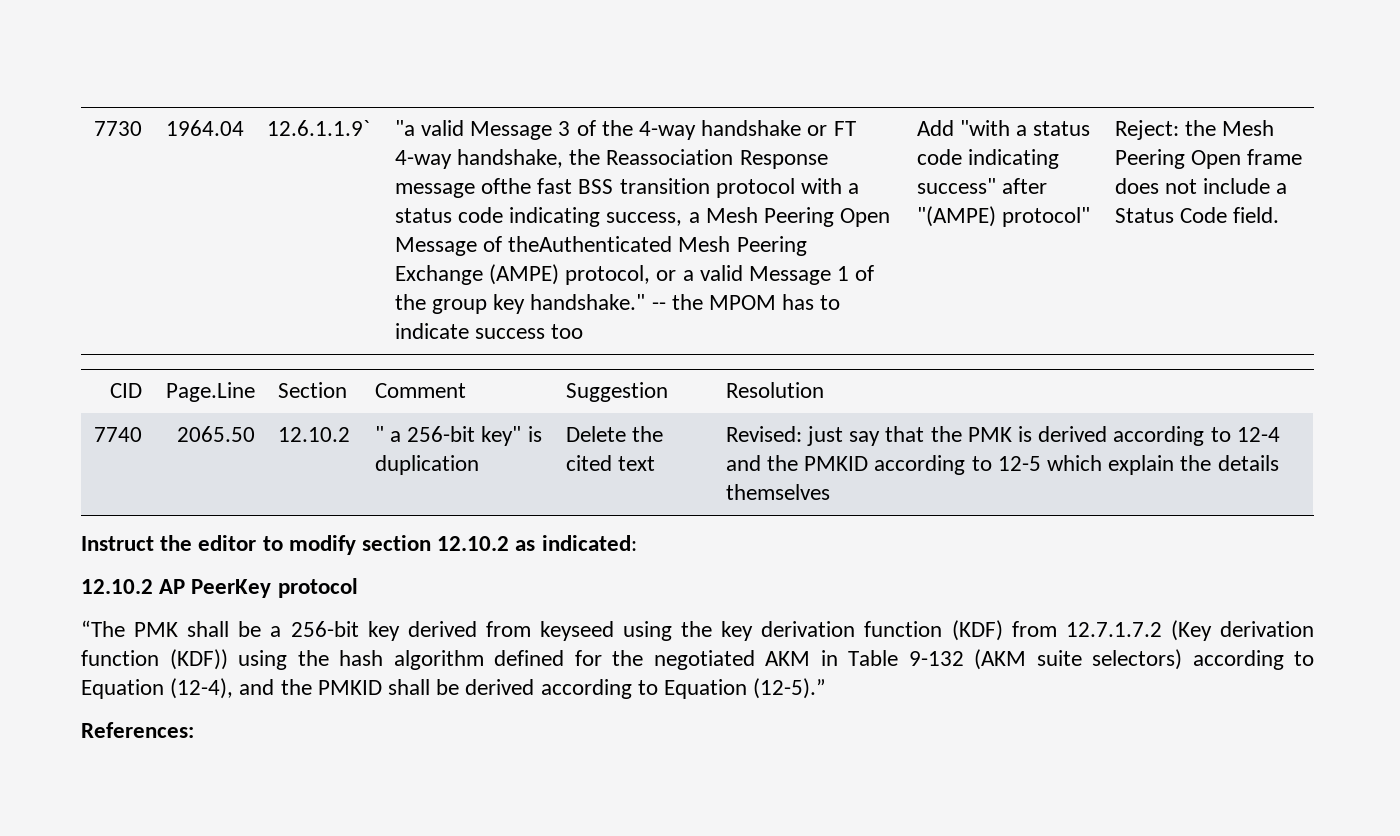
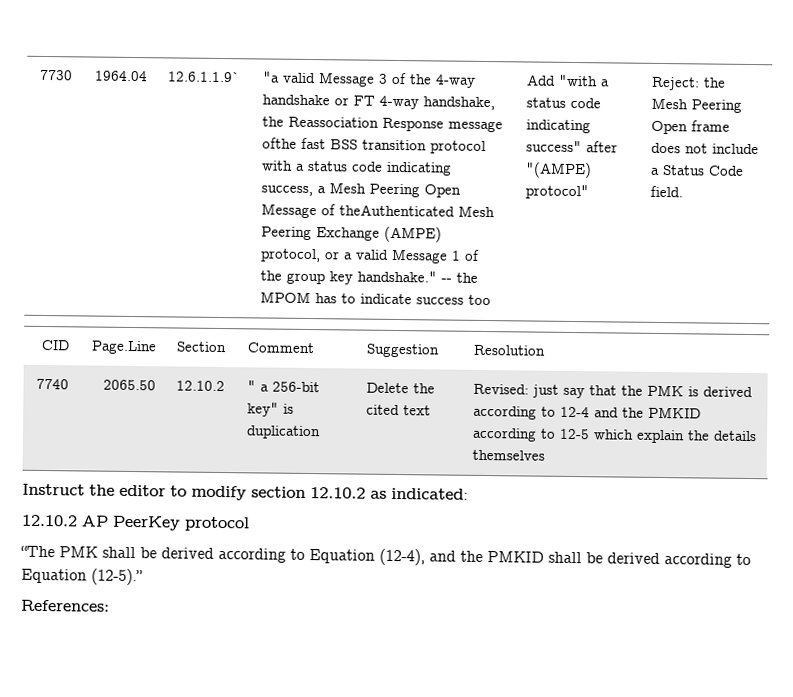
[270,620,1314,641] [81,649,1182,670] a 256-bit key derived from keyseed using the key derivation function (KDF) from 12.7.1.7.2 (Key derivation function (KDF)) using the hash algorithm defined for the negotiated AKM in Table 9-132 (AKM suite selectors) -> [161,547,214,559] derived

